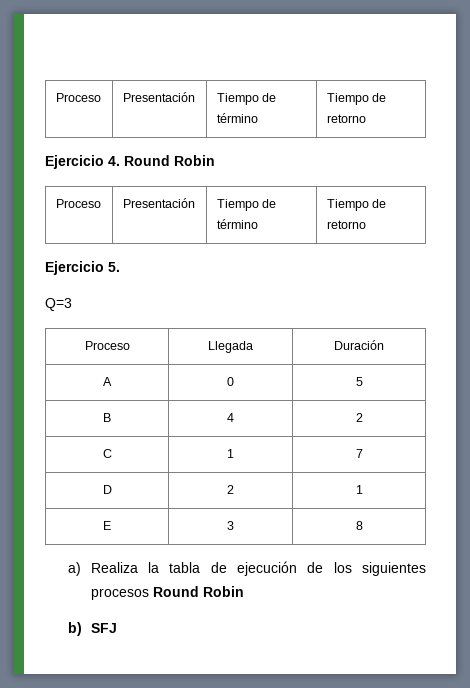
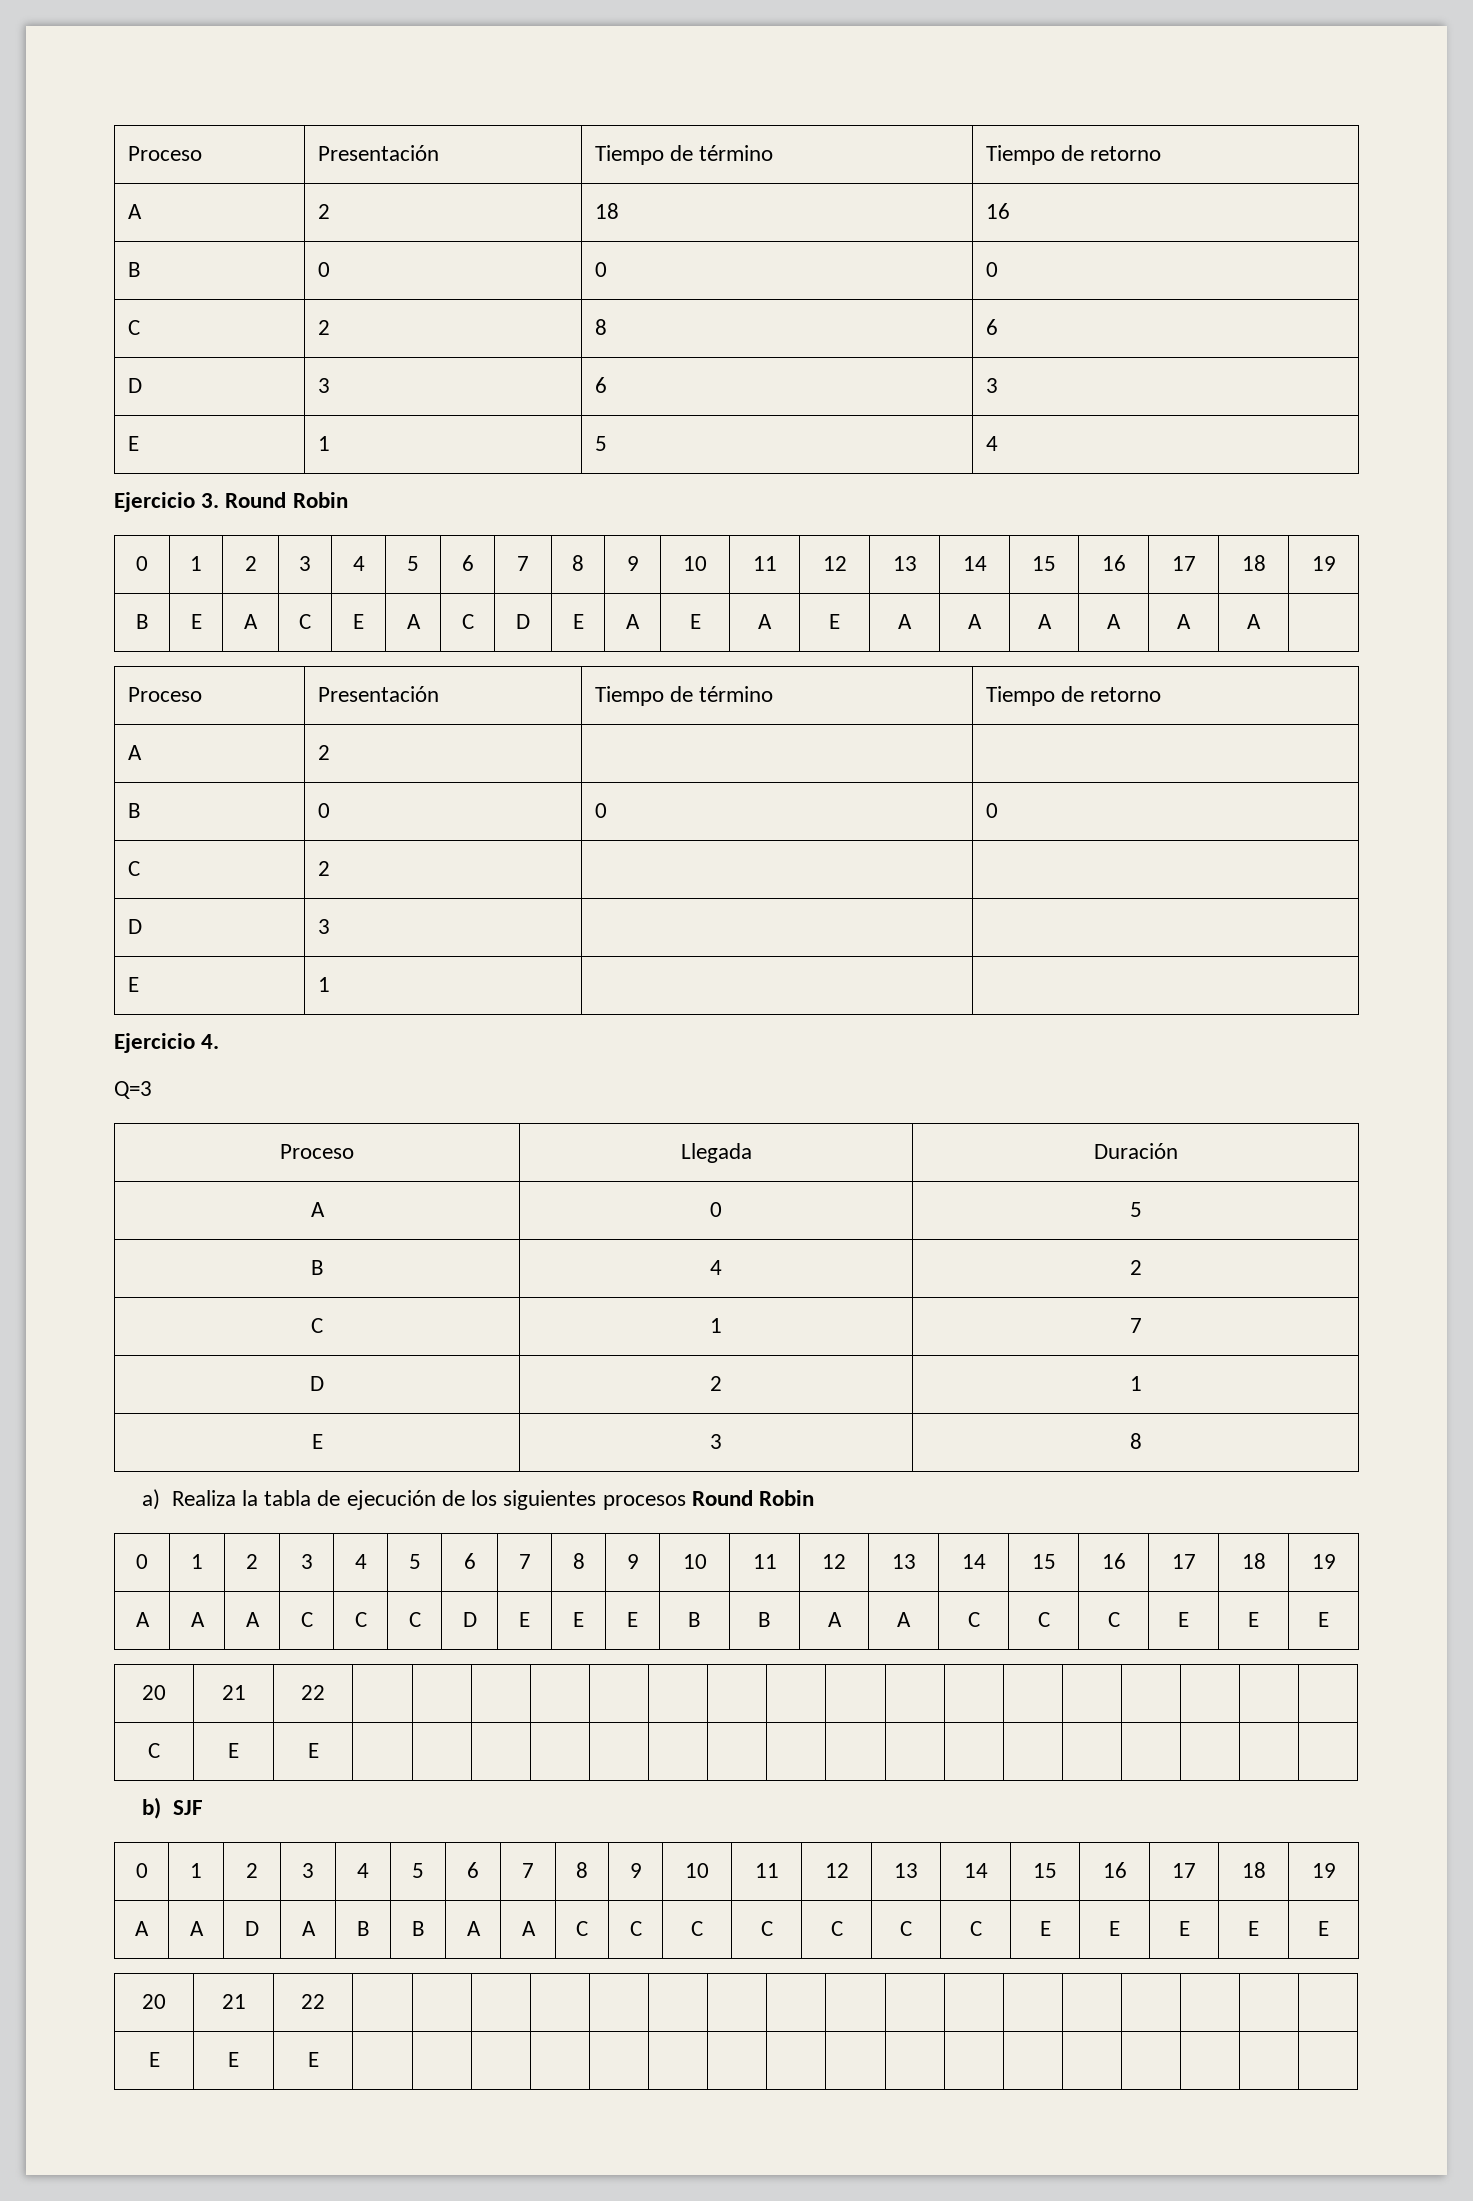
[55,93,101,102] [122,92,195,102] [216,93,277,105] [216,113,258,123] [326,93,387,105] [326,114,366,123] [45,155,215,169] [55,199,101,208] [122,198,195,208] [216,199,277,211] [216,219,258,229] [326,199,387,211] [326,220,366,229] [45,261,120,275] Proceso | Presentación | Tiempo de término | Tiempo de retorno // Ejercicio 4. Round Robin // Proceso | Presentación | Tiempo de término | Tiempo de retorno // Ejercicio 5. -> [127,146,202,161] [317,145,439,161] [594,145,774,165] [985,145,1162,165] [127,204,142,219] [317,204,330,219] [594,203,619,219] [985,203,1010,219] [127,262,141,277] [317,262,330,277] [594,262,607,277] [985,262,998,277] [127,320,140,335] [317,320,330,335] [594,319,607,335] [985,319,998,335] [127,378,142,393] [317,378,330,393] [594,377,607,393] [985,378,998,393] [127,436,139,451] [317,436,330,451] [594,436,607,451] [985,436,998,451] [114,492,348,512] [136,556,148,571] [190,556,202,571] [244,556,257,571] [299,556,311,571] [352,556,365,571] [407,556,419,571] [461,555,474,571] [517,556,529,571] [572,555,584,571] [626,556,639,571] [683,556,707,571] [752,556,777,571] [822,556,847,571] [892,556,917,571] [962,556,987,571] [1032,556,1056,571] [1101,555,1126,571] [1171,556,1196,571] [1241,555,1266,571] [1311,556,1336,571] [135,614,149,629] [190,614,202,629] [244,614,258,629] [299,614,311,629] [353,614,364,629] [406,614,421,629] [461,614,474,629] [516,614,530,629] [572,614,584,629] [626,614,640,629] [689,614,701,629] [758,614,772,629] [829,614,840,629] [898,614,912,629] [968,614,982,629] [1037,614,1052,629] [1107,614,1121,629] [1177,614,1191,629] [1247,614,1261,629] [127,687,202,702] [317,686,439,702] [594,686,774,706] [985,686,1162,706] [127,745,142,760] [317,745,330,760] [127,803,141,818] [317,803,330,818] [594,803,607,818] [985,803,998,818] [127,861,140,876] [317,861,330,876] [127,919,142,934] [317,919,330,934] [127,977,139,992] [317,977,330,992] [114,1033,220,1053] Proceso | Presentación | Tiempo de término | Tiempo de retorno // A | 2 | 18 | 16 // B | 0 | 0 | 0 // C | 2 | 8 | 6 // D | 3 | 6 | 3 // E | 1 | 5 | 4 // Ejercicio 3. Round Robin // 0 | 1 | 2 | 3 | 4 | 5 | 6 | 7 | 8 | 9 | 10 | 11 | 12 | 13 | 14 | 15 | 16 | 17 | 18 | 19 // B | E | A | C | E | A | C | D | E | A | E | A | E | A | A | A | A | A | A | // Proceso | Presentación | Tiempo de término | Tiempo de retorno // A | 2 | | // B | 0 | 0 | 0 // C | 2 | | // D | 3 | | // E | 1 | | // Ejercicio 4.
[67,622,117,636] // b) SFJ -> [136,1554,148,1569] [191,1554,203,1569] [246,1554,258,1569] [300,1554,313,1569] [354,1554,367,1569] [408,1554,421,1569] [463,1553,476,1569] [518,1554,531,1569] [572,1553,585,1569] [626,1554,639,1569] [682,1554,707,1569] [752,1554,777,1569] [822,1554,846,1569] [891,1554,916,1569] [961,1554,986,1569] [1031,1554,1056,1569] [1101,1553,1126,1569] [1171,1554,1196,1569] [1241,1553,1266,1569] [1311,1554,1336,1569] [135,1612,150,1627] [190,1612,205,1627] [245,1612,260,1627] [300,1612,313,1627] [354,1612,367,1627] [408,1612,421,1627] [462,1612,477,1627] [519,1612,530,1627] [573,1612,584,1627] [627,1612,638,1627] [688,1612,701,1627] [758,1612,771,1627] [827,1612,842,1627] [897,1612,911,1627] [967,1612,980,1627] [1037,1612,1050,1627] [1107,1612,1120,1627] [1178,1612,1189,1627] [1248,1612,1259,1627] [1318,1612,1329,1627] [142,1685,166,1700] [221,1685,246,1700] [301,1685,325,1700] [148,1743,160,1758] [228,1743,239,1758] [307,1743,319,1758] [142,1797,203,1819] [135,1863,148,1878] [190,1863,202,1878] [246,1863,258,1878] [302,1863,314,1878] [357,1863,369,1878] [412,1863,424,1878] [467,1862,479,1878] [522,1863,534,1878] [576,1862,588,1878] [629,1863,642,1878] [685,1863,709,1878] [754,1863,779,1878] [824,1863,849,1878] [894,1863,918,1878] [963,1863,988,1878] [1033,1863,1057,1878] [1102,1862,1127,1878] [1172,1863,1196,1878] [1241,1862,1266,1878] [1311,1863,1336,1878] [135,1921,149,1936] [189,1921,204,1936] [245,1921,259,1936] [301,1921,316,1936] [356,1921,370,1936] [411,1921,425,1936] [466,1921,481,1936] [521,1921,536,1936] [576,1921,588,1936] [629,1921,642,1936] [691,1921,703,1936] [760,1921,773,1936] [830,1921,843,1936] [900,1921,912,1936] [969,1921,982,1936] [1039,1921,1051,1936] [1109,1921,1120,1936] [1178,1921,1190,1936] [1248,1921,1259,1936] [1318,1921,1329,1936] [142,1994,166,2009] [221,1994,246,2009] [301,1994,325,2009] [148,2052,160,2067] [228,2052,239,2067] [307,2052,319,2067] // 0 | 1 | 2 | 3 | 4 | 5 | 6 | 7 | 8 | 9 | 10 | 11 | 12 | 13 | 14 | 15 | 16 | 17 | 18 | 19 // A | A | A | C | C | C | D | E | E | E | B | B | A | A | C | C | C | E | E | E // 20 | 21 | 22 | | | | | | | | | | | | | | | | | // C | E | E | | | | | | | | | | | | | | | | | // b) SJF // 0 | 1 | 2 | 3 | 4 | 5 | 6 | 7 | 8 | 9 | 10 | 11 | 12 | 13 | 14 | 15 | 16 | 17 | 18 | 19 // A | A | D | A | B | B | A | A | C | C | C | C | C | C | C | E | E | E | E | E // 20 | 21 | 22 | | | | | | | | | | | | | | | | | // E | E | E | | | | | | | | | | | | | | | | |

